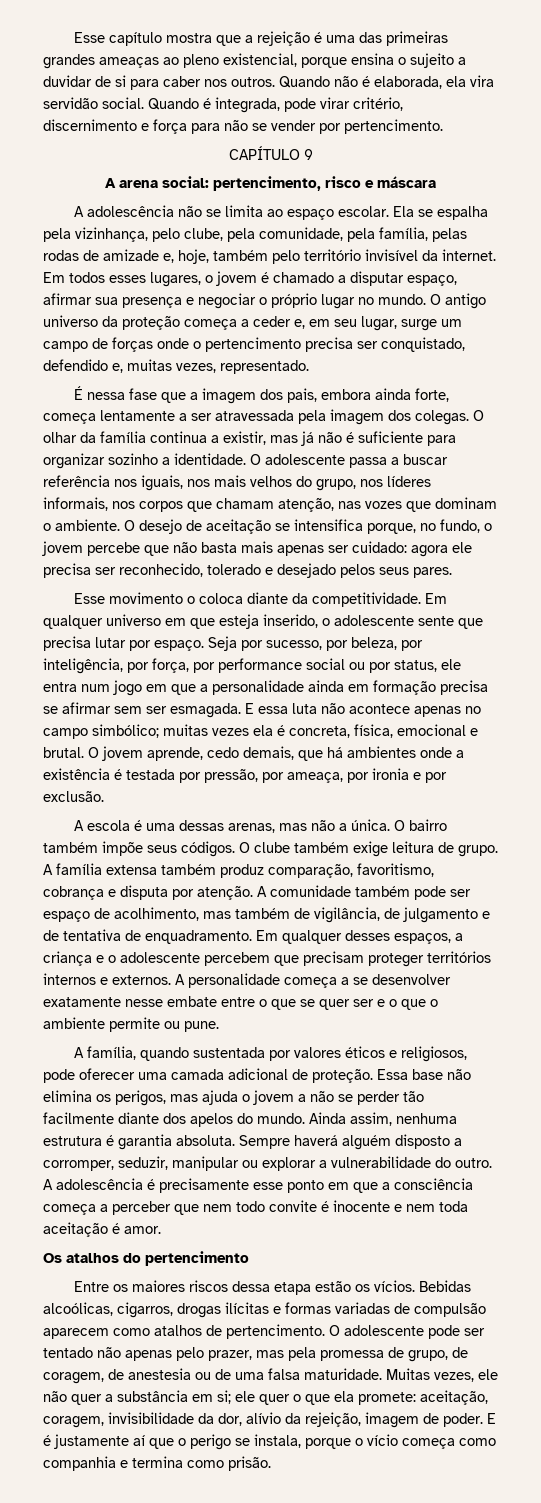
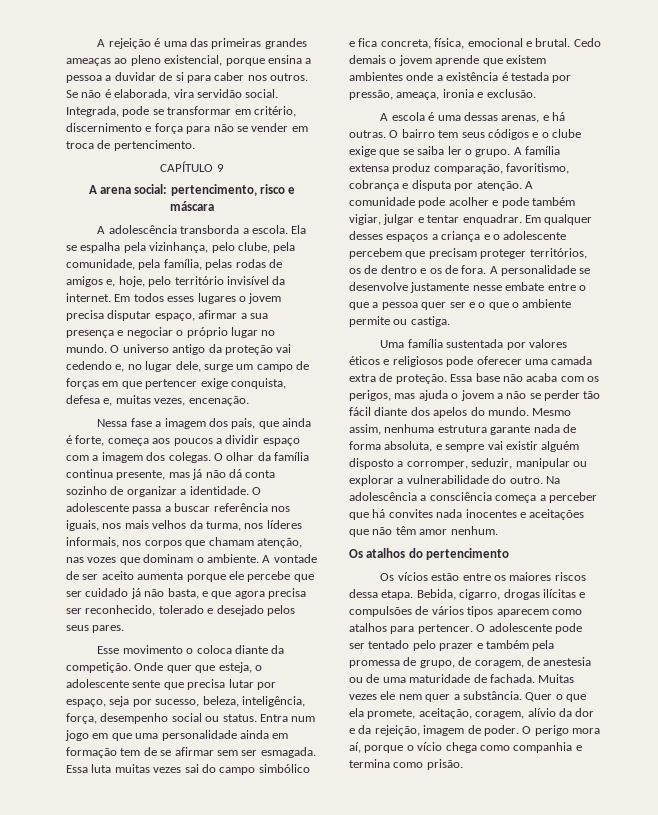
[73,32,253,46] Esse capítulo mostra que a -> [97,39,106,47] A
[398,53,454,68] o sujeito -> [305,58,312,64] [66,75,102,83] a pessoa
[279,76,330,88] Quando -> [66,90,78,98] Se
[446,76,466,87] ela -> (171, 94) none
[148,97,350,113] Quando é integrada, pode virar -> [66,106,251,117] Integrada, pode se transformar em
[319,123,341,134] por -> [291,126,308,132] [66,140,111,149] em troca de
[177,205,389,220] não se limita ao espaço escolar. -> [180,225,288,234] transborda a escola.
[103,249,159,261] amizade -> [66,276,103,287] amigos
[213,250,268,261] também -> (145, 281) none
[150,271,346,287] lugares, o jovem é chamado a -> [197,293,282,304] [66,310,104,321] lugares o jovem precisa
(92, 299) none -> [240,313,247,319] a
[445,293,486,309] [43,315,397,331] antigo universo da proteção começa a ceder e, em seu lugar, -> [122,344,292,355] [66,361,201,372] universo antigo da proteção vai cedendo e, no lugar dele,
[157,337,465,352] [43,359,309,374] [73,386,449,404] [43,410,326,424] onde o pertencimento precisa ser conquistado, defendido e, muitas vezes, representado. // É nessa fase que a imagem dos pais, embora ainda forte, começa lentamente a ser atravessada pela -> [102,378,286,389] [66,395,249,406] [97,418,312,429] [66,435,300,446] [66,455,99,461] em que pertencer exige conquista, defesa e, muitas vezes, encenação. // Nessa fase a imagem dos pais, que ainda é forte, começa aos poucos a dividir espaço com a
[211,431,266,445] a existir, -> [116,470,166,480] presente,
[346,431,456,446] [43,453,158,469] é suficiente para organizar sozinho -> [228,469,276,478] [66,486,177,497] dá conta sozinho de organizar
[296,476,356,491] do grupo, -> [189,520,241,531] da turma,
[124,519,492,534] [42,541,472,557] O desejo de aceitação se intensifica porque, no fundo, o jovem percebe que não basta mais apenas ser cuidado: agora ele -> [262,554,317,563] [66,571,314,582] [66,588,265,599] A vontade de ser aceito aumenta porque ele percebe que ser cuidado já não basta, e que agora
[311,592,447,607] [43,614,318,629] competitividade. Em qualquer universo em que esteja inserido, -> [66,662,252,673] competição. Onde quer que esteja,
[154,636,423,651] [43,658,461,674] [43,682,77,692] espaço. Seja por sucesso, por beleza, por inteligência, por força, por performance social ou por status, ele entra -> [66,696,305,707] [66,713,288,724] espaço, seja por sucesso, beleza, inteligência, força, desempenho social ou status. Entra
[200,684,208,692] a -> [135,733,159,739] uma
[440,680,488,695] precisa -> [120,747,157,756] tem de
[245,703,481,717] [43,724,285,739] E essa luta não acontece apenas no campo simbólico; muitas vezes ela é -> [66,764,310,775] [349,38,378,47] Essa luta muitas vezes sai do campo simbólico e fica
[88,746,343,761] O jovem aprende, cedo demais, que há -> [573,38,601,47] [349,55,546,66] Cedo demais o jovem aprende que existem
[262,772,369,783] por ameaça, por -> [396,92,440,100] ameaça,
[425,772,447,783] por -> (484, 95) none
[278,819,447,831] [43,841,454,857] mas não a única. O bairro também impõe seus códigos. O clube também exige leitura de -> [542,112,566,121] [349,129,581,140] [349,146,472,157] e há outras. O bairro tem seus códigos e o clube exige que se saiba ler o
[161,864,216,875] também -> (389, 168) none
[355,886,471,900] [43,907,490,923] [43,929,252,944] também pode ser espaço de acolhimento, mas também de vigilância, de julgamento e de tentativa de enquadramento. -> [418,197,575,208] [349,214,522,225] pode acolher e pode também vigiar, julgar e tentar enquadrar.
[394,933,451,944] espaços, -> [386,234,429,242] espaços
[427,951,491,963] [43,973,451,988] [43,997,121,1007] territórios internos e externos. A personalidade começa a se desenvolver exatamente -> [529,248,587,259] [349,265,591,276] [349,282,470,293] territórios, os de dentro e os de fora. A personalidade se desenvolve justamente
[300,999,315,1007] se -> [372,302,418,310] a pessoa
[184,1021,219,1032] [73,1046,189,1061] pune. // A família, quando -> [410,316,450,327] [380,339,443,348] castiga. // Uma família
[400,1046,467,1062] religiosos, -> [392,356,443,367] religiosos
[228,1068,288,1080] adicional -> [349,374,376,382] extra
[43,1090,92,1102] elimina -> [526,373,584,382] acaba com
[43,1112,114,1124] facilmente -> [349,407,371,416] fácil
[309,1112,346,1124] Ainda -> [532,408,572,416] Mesmo
[106,1134,338,1150] é garantia absoluta. Sempre haverá -> [490,424,576,435] [349,441,538,452] garante nada de forma absoluta, e sempre vai existir
[43,1178,378,1193] A adolescência é precisamente esse ponto em que -> [545,476,560,484] [349,492,417,501] Na adolescência
[203,1200,468,1212] [43,1222,161,1237] [43,1251,249,1266] [73,1280,471,1295] [43,1302,486,1318] nem todo convite é inocente e nem toda aceitação é amor. // Os atalhos do pertencimento // Entre os maiores riscos dessa etapa estão os vícios. Bebidas alcoólicas, cigarros, drogas ilícitas e formas variadas de compulsão -> [372,509,585,520] [349,526,498,537] [349,548,510,560] [380,572,586,581] [349,589,586,600] [349,606,494,617] há convites nada inocentes e aceitações que não têm amor nenhum. // Os atalhos do pertencimento // Os vícios estão entre os maiores riscos dessa etapa. Bebida, cigarro, drogas ilícitas e compulsões de vários tipos
[206,1324,325,1339] de pertencimento. -> [390,624,473,634] para pertencer.
[97,1347,284,1361] não apenas pelo prazer, mas -> [412,640,529,651] pelo prazer e também
[268,1368,498,1382] [43,1390,290,1405] falsa maturidade. Muitas vezes, ele não quer a substância em si; ele quer -> [409,674,575,683] [349,691,553,702] maturidade de fachada. Muitas vezes ele nem quer a substância. Quer
[358,1392,416,1405] promete: -> [367,709,416,719] promete,
[108,1412,281,1426] invisibilidade da dor, alívio -> [527,708,595,717] [349,728,355,734] alívio da dor e
[487,1413,496,1424] [43,1434,301,1450] E é justamente aí que o perigo se instala, -> [522,725,600,736] [349,742,361,753] O perigo mora aí,
[402,1438,455,1449] começa -> [445,742,477,753] chega

